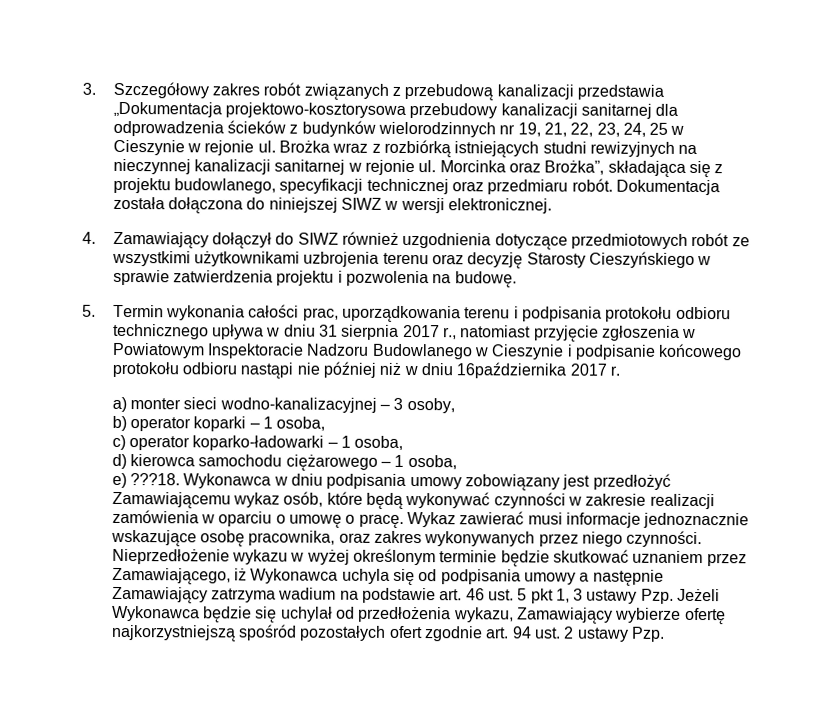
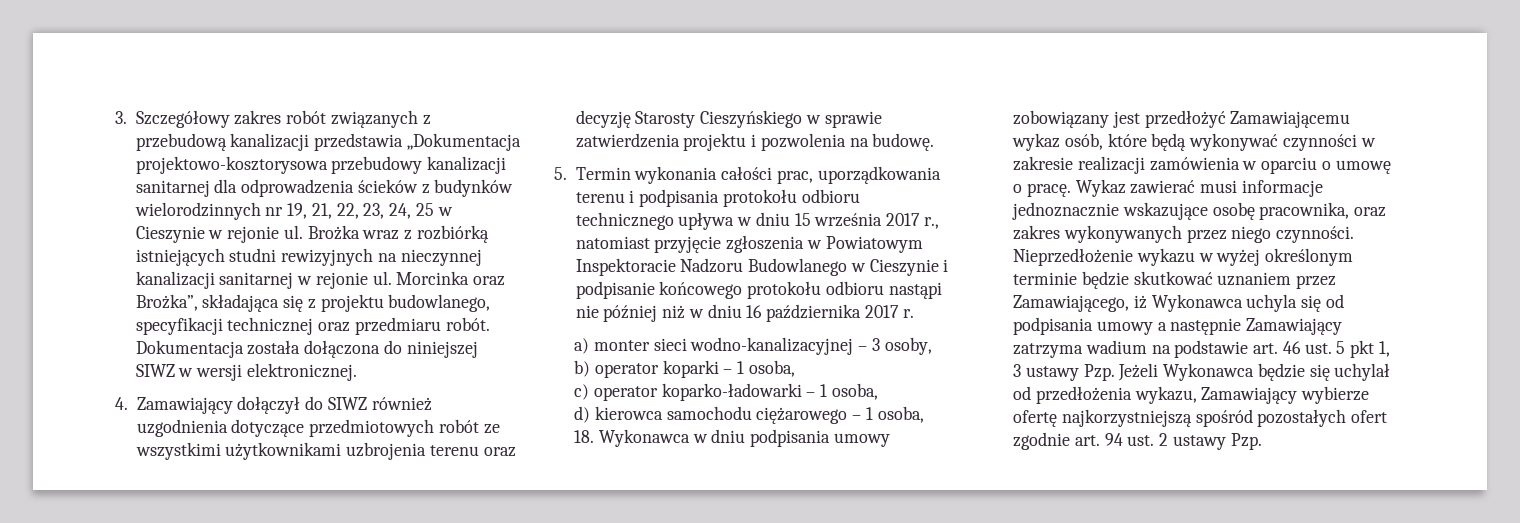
[318,324,400,340] 31 sierpnia -> [794,213,883,227] 15 września
[456,362,567,379] 16października -> [746,304,862,322] 16 października
[111,472,180,489] e) ???18. -> [574,430,595,443] 18.

